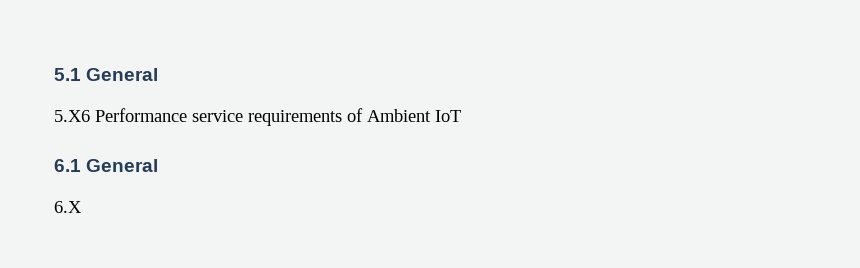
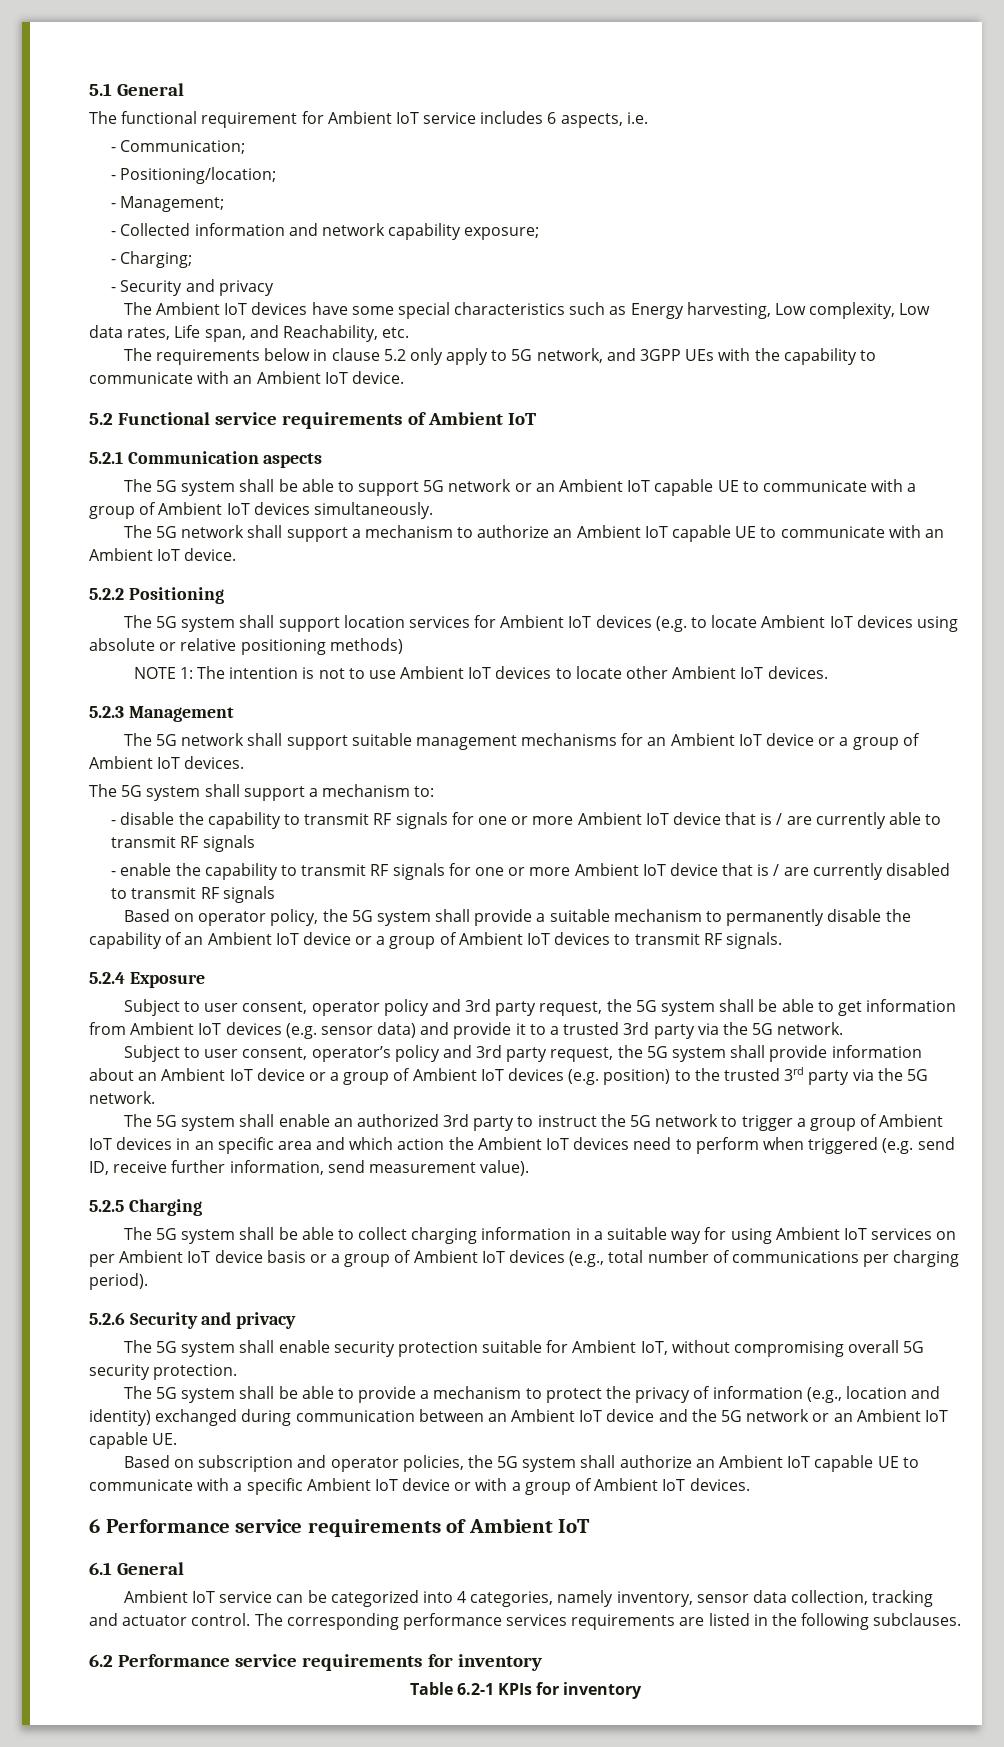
[54,110,90,122] 5.X6 -> [89,111,648,128] [111,140,246,154] [111,167,277,184] [111,196,225,212] [111,223,540,240] [111,251,193,268] [111,279,274,296] [123,302,931,319] [89,325,410,342] [123,348,876,365] [89,371,404,384] [89,412,536,429] [89,451,323,468] [123,479,917,496] [89,502,433,519] [123,525,944,542] [89,548,237,561] [89,587,224,604] [123,615,958,632] [89,638,403,655] [133,666,828,679] [89,706,234,722] [123,733,920,750] [89,756,245,769] [89,784,435,801] [111,812,942,829] [111,835,255,852] [111,863,950,880] [111,886,275,903] [123,909,911,926] [89,932,782,949] [89,972,205,988] [123,999,957,1016] [89,1022,844,1039] [123,1045,922,1062] [89,1067,928,1085] [89,1091,155,1104] [123,1114,944,1131] [89,1137,955,1154] [89,1160,530,1176] [89,1199,202,1216] [123,1227,957,1244] [89,1250,960,1267] [89,1273,148,1290] [89,1312,297,1329] [123,1340,925,1357] [89,1364,238,1380] [123,1386,941,1403] [89,1409,948,1426] [89,1432,178,1449] [123,1455,919,1472] [89,1478,750,1495] [89,1519,100,1533] The functional requirement for Ambient IoT service includes 6 aspects, i.e. // - Communication; // - Positioning/location; // - Management; // - Collected information and network capability exposure; // - Charging; // - Security and privacy // The Ambient IoT devices have some special characteristics such as Energy harvesting, Low complexity, Low data rates, Life span, and Reachability, etc. // The requirements below in clause 5.2 only apply to 5G network, and 3GPP UEs with the capability to communicate with an Ambient IoT device. // 5.2 Functional service requirements of Ambient IoT // 5.2.1 Communication aspects // The 5G system shall be able to support 5G network or an Ambient IoT capable UE to communicate with a group of Ambient IoT devices simultaneously. // The 5G network shall support a mechanism to authorize an Ambient IoT capable UE to communicate with an Ambient IoT device. // 5.2.2 Positioning // The 5G system shall support location services for Ambient IoT devices (e.g. to locate Ambient IoT devices using absolute or relative positioning methods) // NOTE 1: The intention is not to use Ambient IoT devices to locate other Ambient IoT devices. // 5.2.3 Management // The 5G network shall support suitable management mechanisms for an Ambient IoT device or a group of Ambient IoT devices. // The 5G system shall support a mechanism to: // - disable the capability to transmit RF signals for one or more Ambient IoT device that is / are currently able to transmit RF signals // - enable the capability to transmit RF signals for one or more Ambient IoT device that is / are currently disabled to transmit RF signals // Based on operator policy, the 5G system shall provide a suitable mechanism to permanently disable the capability of an Ambient IoT device or a group of Ambient IoT devices to transmit RF signals. // 5.2.4 Exposure // Subject to user consent, operator policy and 3rd party request, the 5G system shall be able to get information from Ambient IoT devices (e.g. sensor data) and provide it to a trusted 3rd party via the 5G network. // Subject to user consent, operator’s policy and 3rd party request, the 5G system shall provide information about an Ambient IoT device or a group of Ambient IoT devices (e.g. position) to the trusted 3rd party via the 5G network. // The 5G system shall enable an authorized 3rd party to instruct the 5G network to trigger a group of Ambient IoT devices in an specific area and which action the Ambient IoT devices need to perform when triggered (e.g. send ID, receive further information, send measurement value). // 5.2.5 Charging // The 5G system shall be able to collect charging information in a suitable way for using Ambient IoT services on per Ambient IoT device basis or a group of Ambient IoT devices (e.g., total number of communications per charging period). // 5.2.6 Security and privacy // The 5G system shall enable security protection suitable for Ambient IoT, without compromising overall 5G security protection. // The 5G system shall be able to provide a mechanism to protect the privacy of information (e.g., location and identity) exchanged during communication between an Ambient IoT device and the 5G network or an Ambient IoT capable UE. // Based on subscription and operator policies, the 5G system shall authorize an Ambient IoT capable UE to communicate with a specific Ambient IoT device or with a group of Ambient IoT devices. // 6
[54,201,82,213] 6.X -> [123,1590,934,1607] [89,1613,962,1630] [89,1654,542,1671] [409,1682,643,1699] Ambient IoT service can be categorized into 4 categories, namely inventory, sensor data collection, tracking and actuator control. The corresponding performance services requirements are listed in the following subclauses. // 6.2 Performance service requirements for inventory // Table 6.2-1 KPIs for inventory

